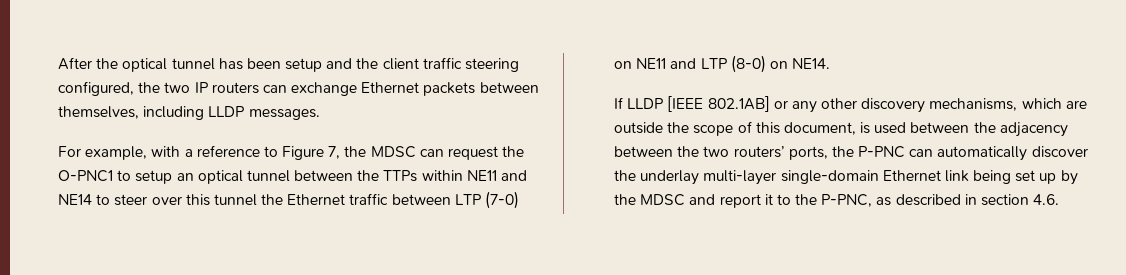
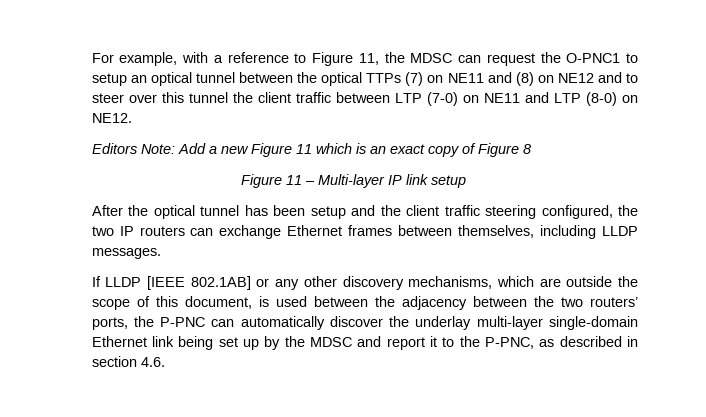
(58, 63) none -> [91,52,638,66] [91,72,638,86] [91,92,638,106] [91,113,132,123] [91,143,531,157] [240,174,466,188] For example, with a reference to Figure 11, the MDSC can request the O-PNC1 to setup an optical tunnel between the optical TTPs (7) on NE11 and (8) on NE12 and to steer over this tunnel the client traffic between LTP (7-0) on NE11 and LTP (8-0) on NE12. // Editors Note: Add a new Figure 11 which is an exact copy of Figure 8 // Figure 11 – Multi-layer IP link setup //
[423,82,476,96] packets -> [348,225,393,236] frames
[58,145,525,160] [58,170,528,184] [58,191,520,209] [614,55,831,73] // For example, with a reference to Figure 7, the MDSC can request the O-PNC1 to setup an optical tunnel between the TTPs within NE11 and NE14 to steer over this tunnel the Ethernet traffic between LTP (7-0) on NE11 and LTP (8-0) on NE14. -> (161, 253) none

